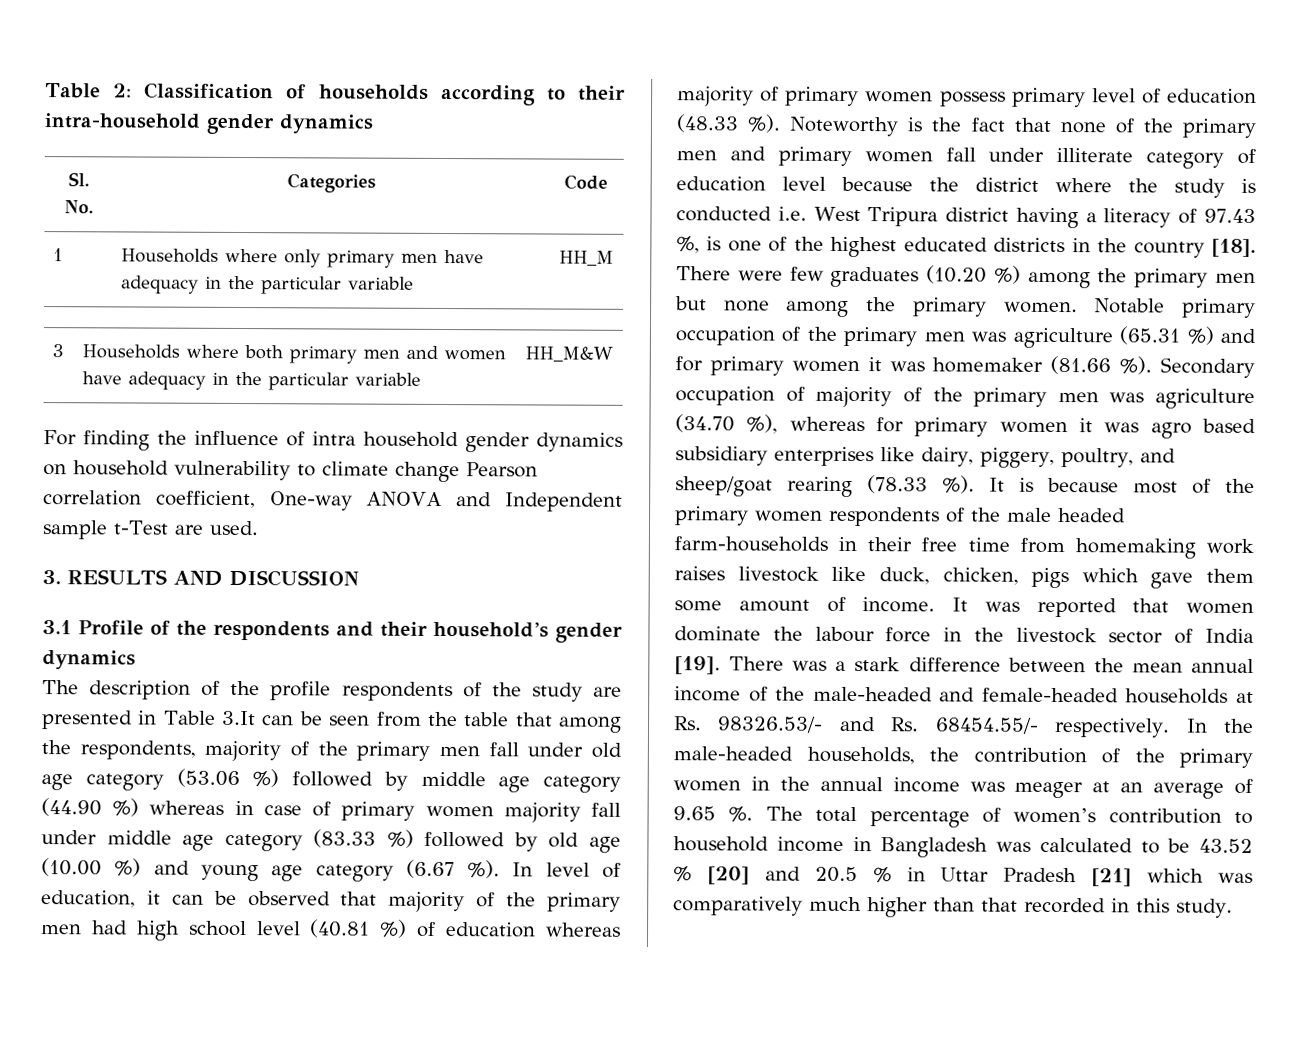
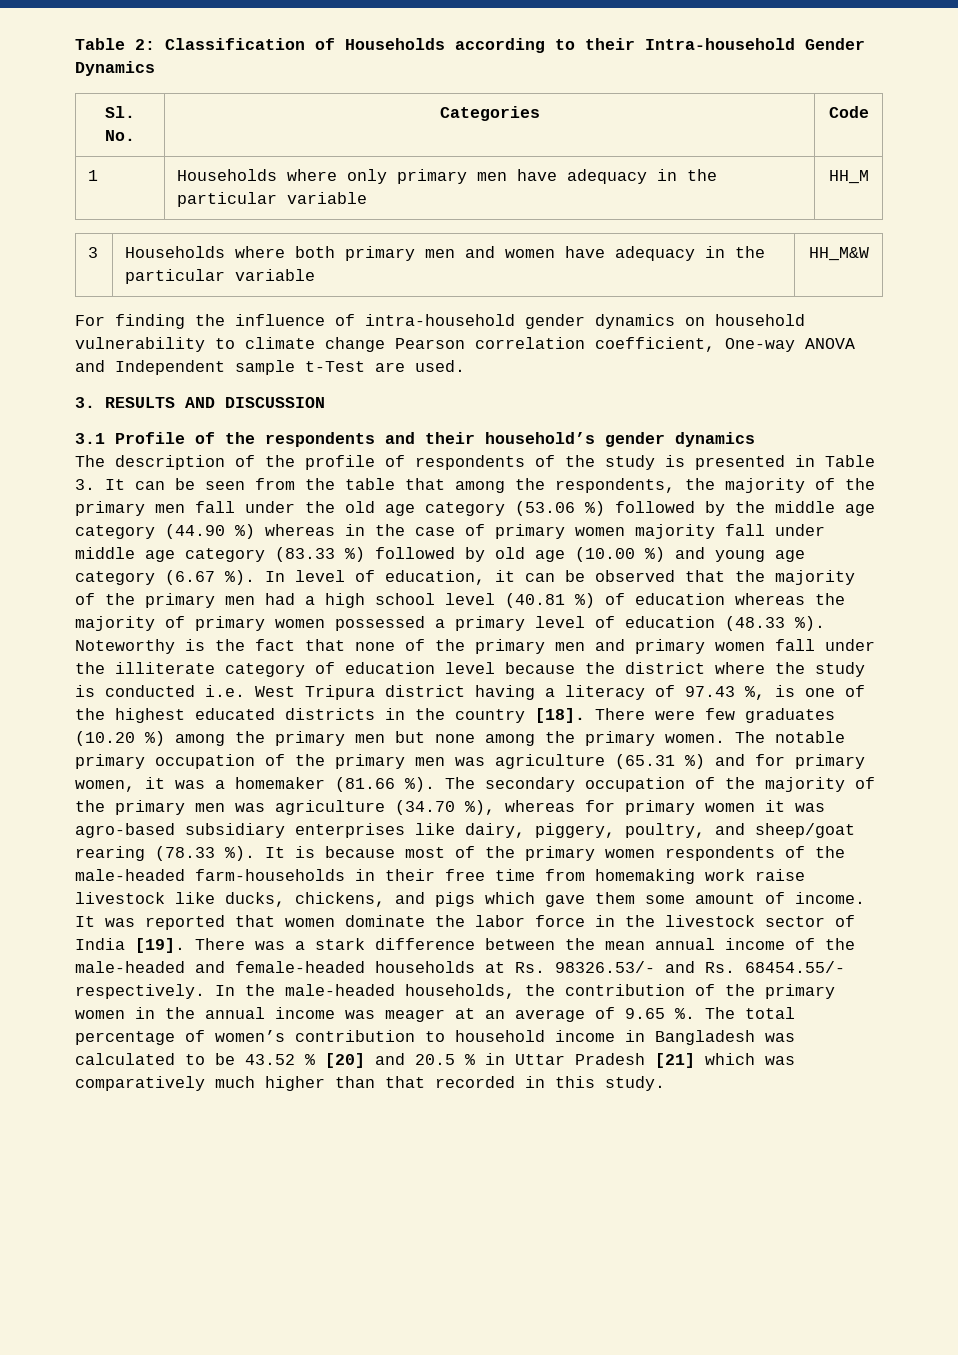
[318,84,429,100] households -> [345,38,445,50] Households
[44,113,374,135] intra-household gender dynamics -> [645,38,865,50] [75,61,155,76] Intra-household Gender Dynamics
[312,431,459,448] intra household -> [365,314,515,326] intra-household
(332, 691) none -> [385,455,405,467] of
[592,686,622,697] are -> [665,455,685,467] is
[222,710,257,726] 3.It -> [75,479,125,490] 3. It
(196, 750) none -> [685,478,715,490] the
(584, 749) none -> [305,501,335,513] the
(408, 781) none -> [735,501,765,513] the
(254, 808) none -> [375,524,405,536] the
(378, 898) none -> [735,570,765,582] the
(128, 927) none -> [305,596,315,605] a
(622, 929) none -> [815,593,845,605] the
[939,91,1006,107] possess -> [335,616,445,631] possessed a
(1045, 154) none -> [75,662,105,674] the
[1094,298,1166,314] Notable -> [735,731,845,743] The notable
[791,357,925,373] women it was -> [75,777,225,792] women, it was a
[1160,357,1255,378] [675,386,805,406] Secondary occupation of -> [445,777,755,792] The secondary occupation of the
[1150,418,1256,439] agro based -> [75,823,175,838] agro-based
[1007,507,1126,523] male headed -> [75,869,185,881] male-headed
[674,566,725,581] raises -> [755,869,805,881] raise
[878,567,1019,585] duck, chicken, -> [225,892,425,907] ducks, chickens, and
[814,626,875,643] labour -> [475,915,525,927] labor

